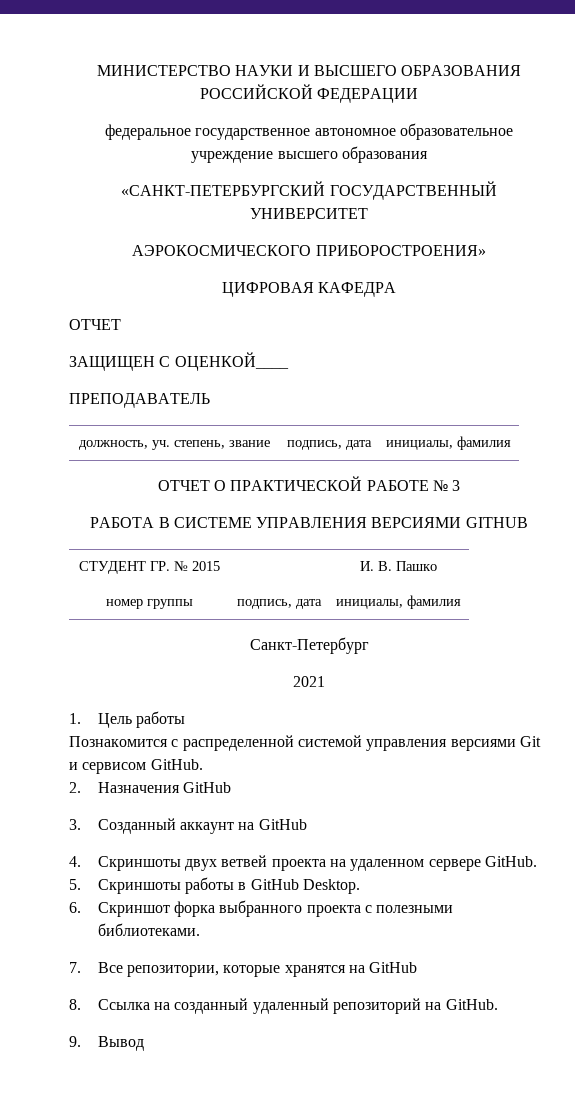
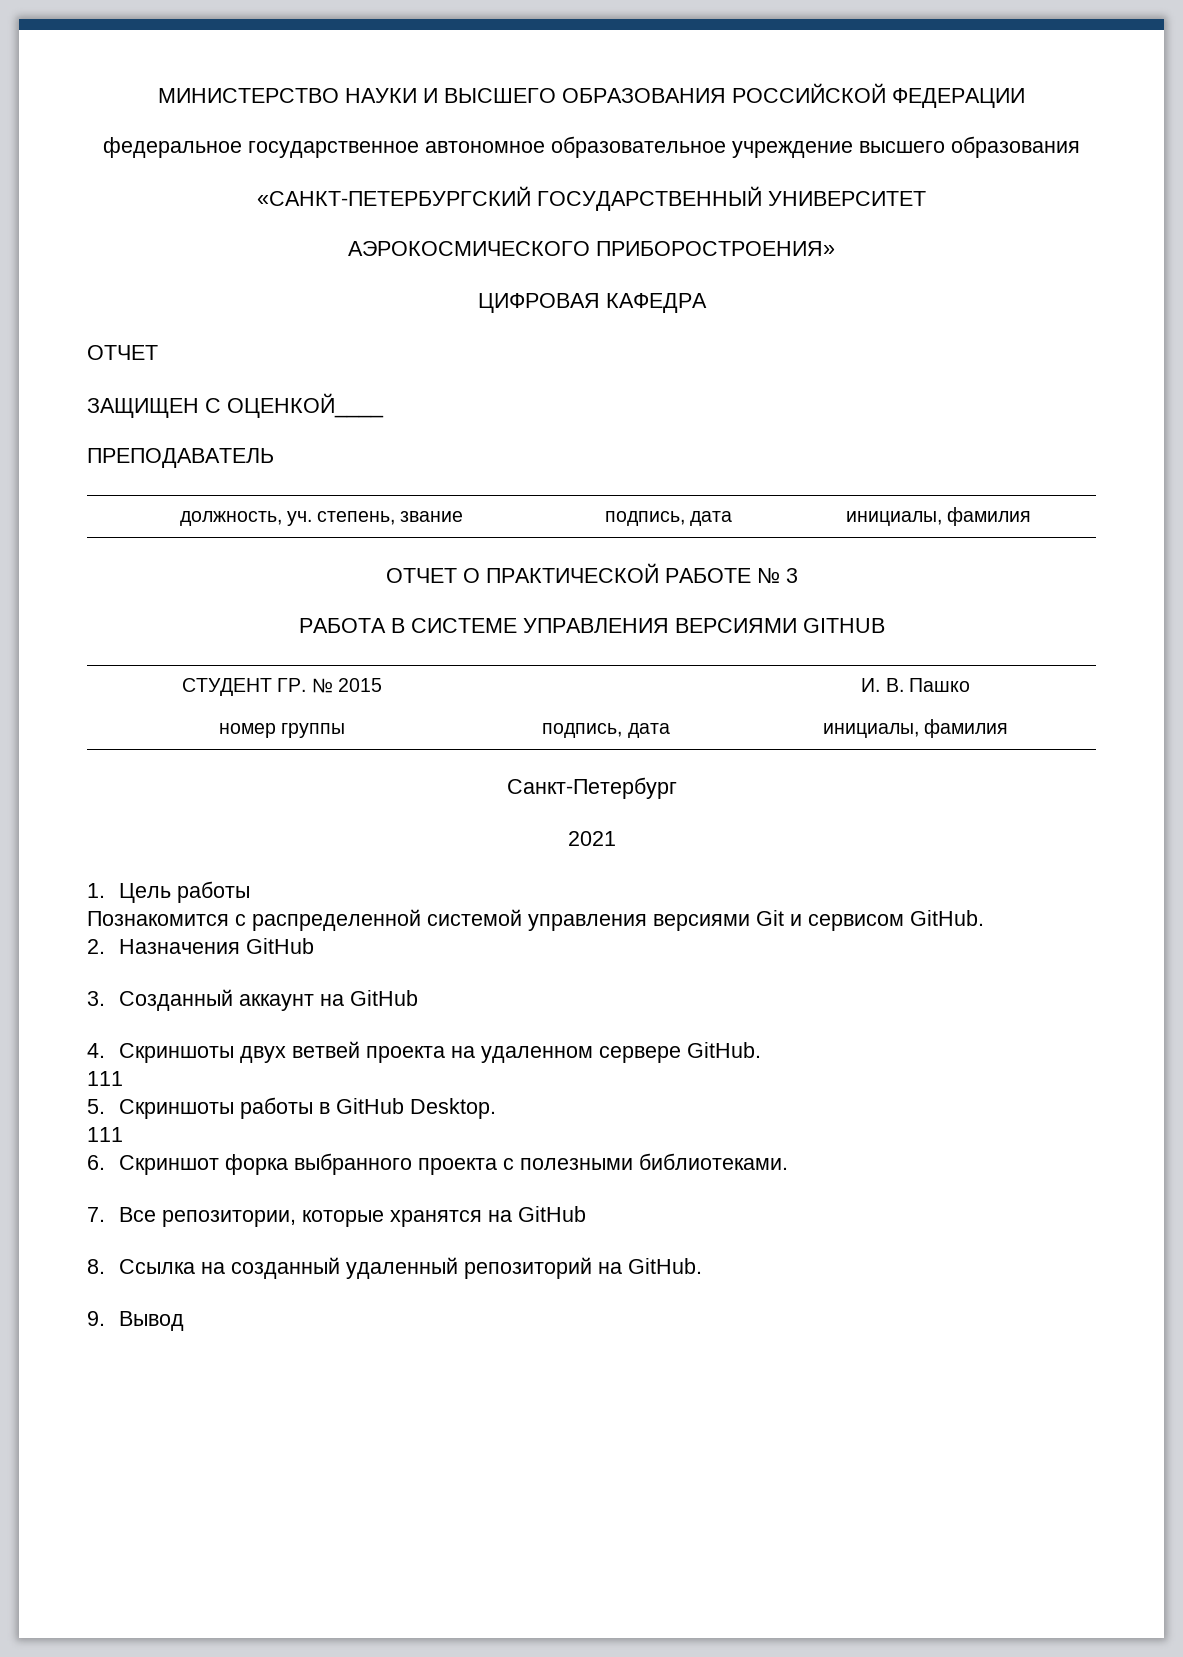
(538, 861) none -> [87,1071,123,1086] // 111
(361, 886) none -> [87,1127,123,1142] // 111

